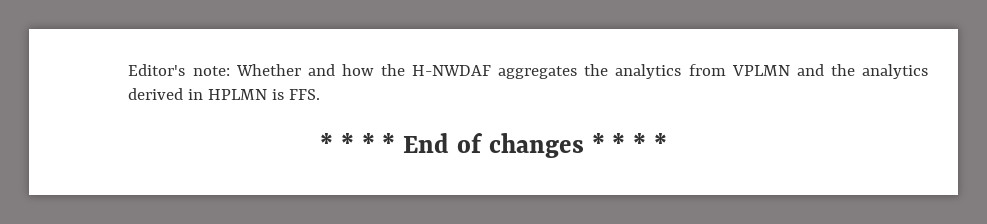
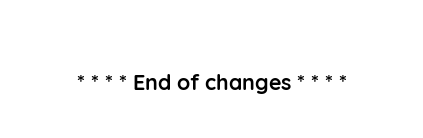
[128,64,928,79] [128,88,321,100] Editor's note: Whether and how the H-NWDAF aggregates the analytics from VPLMN and the analytics derived in HPLMN is FFS. // -> (76, 82) none

